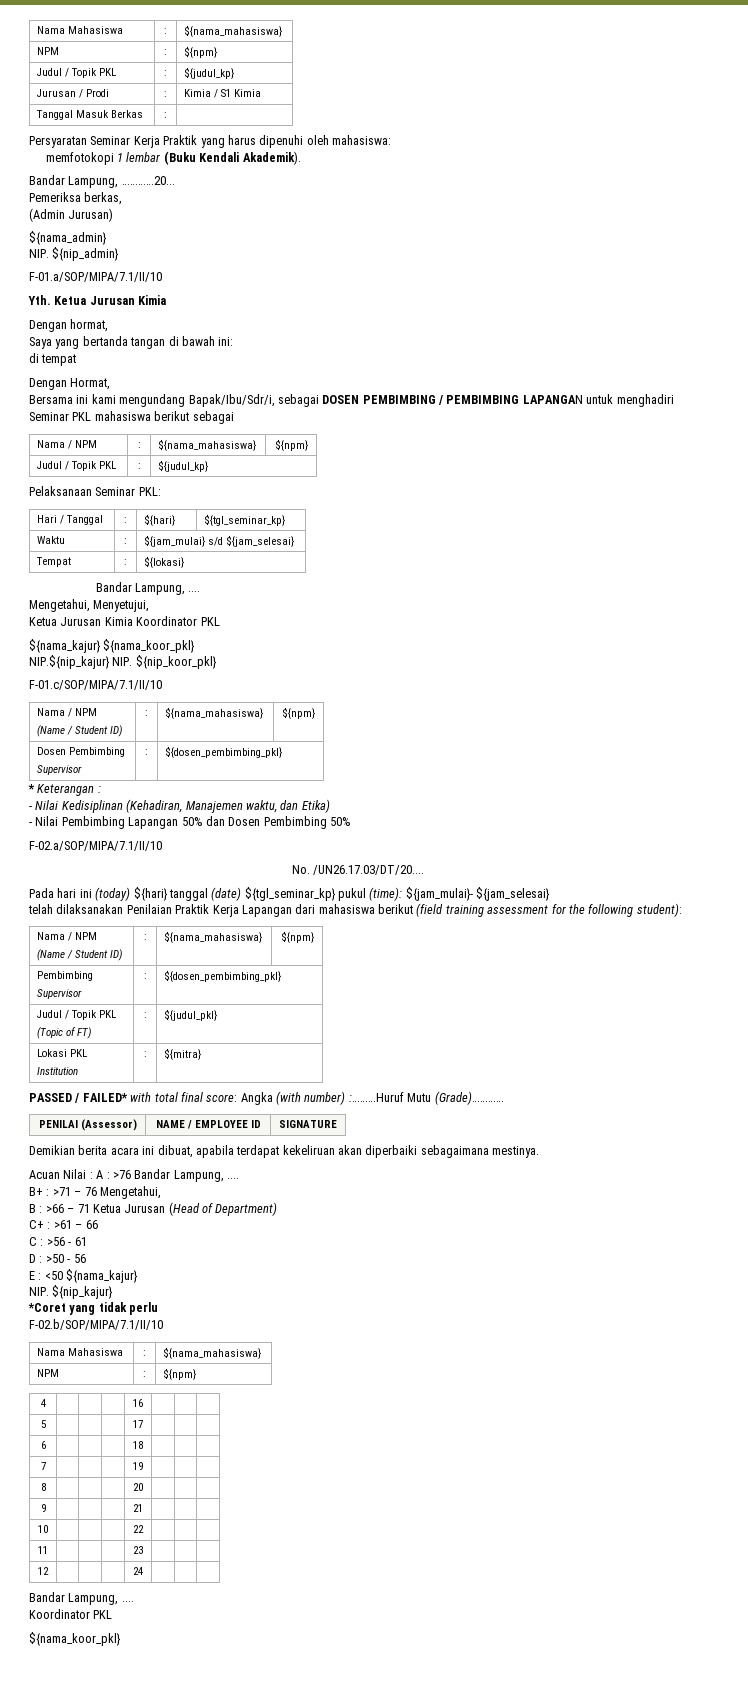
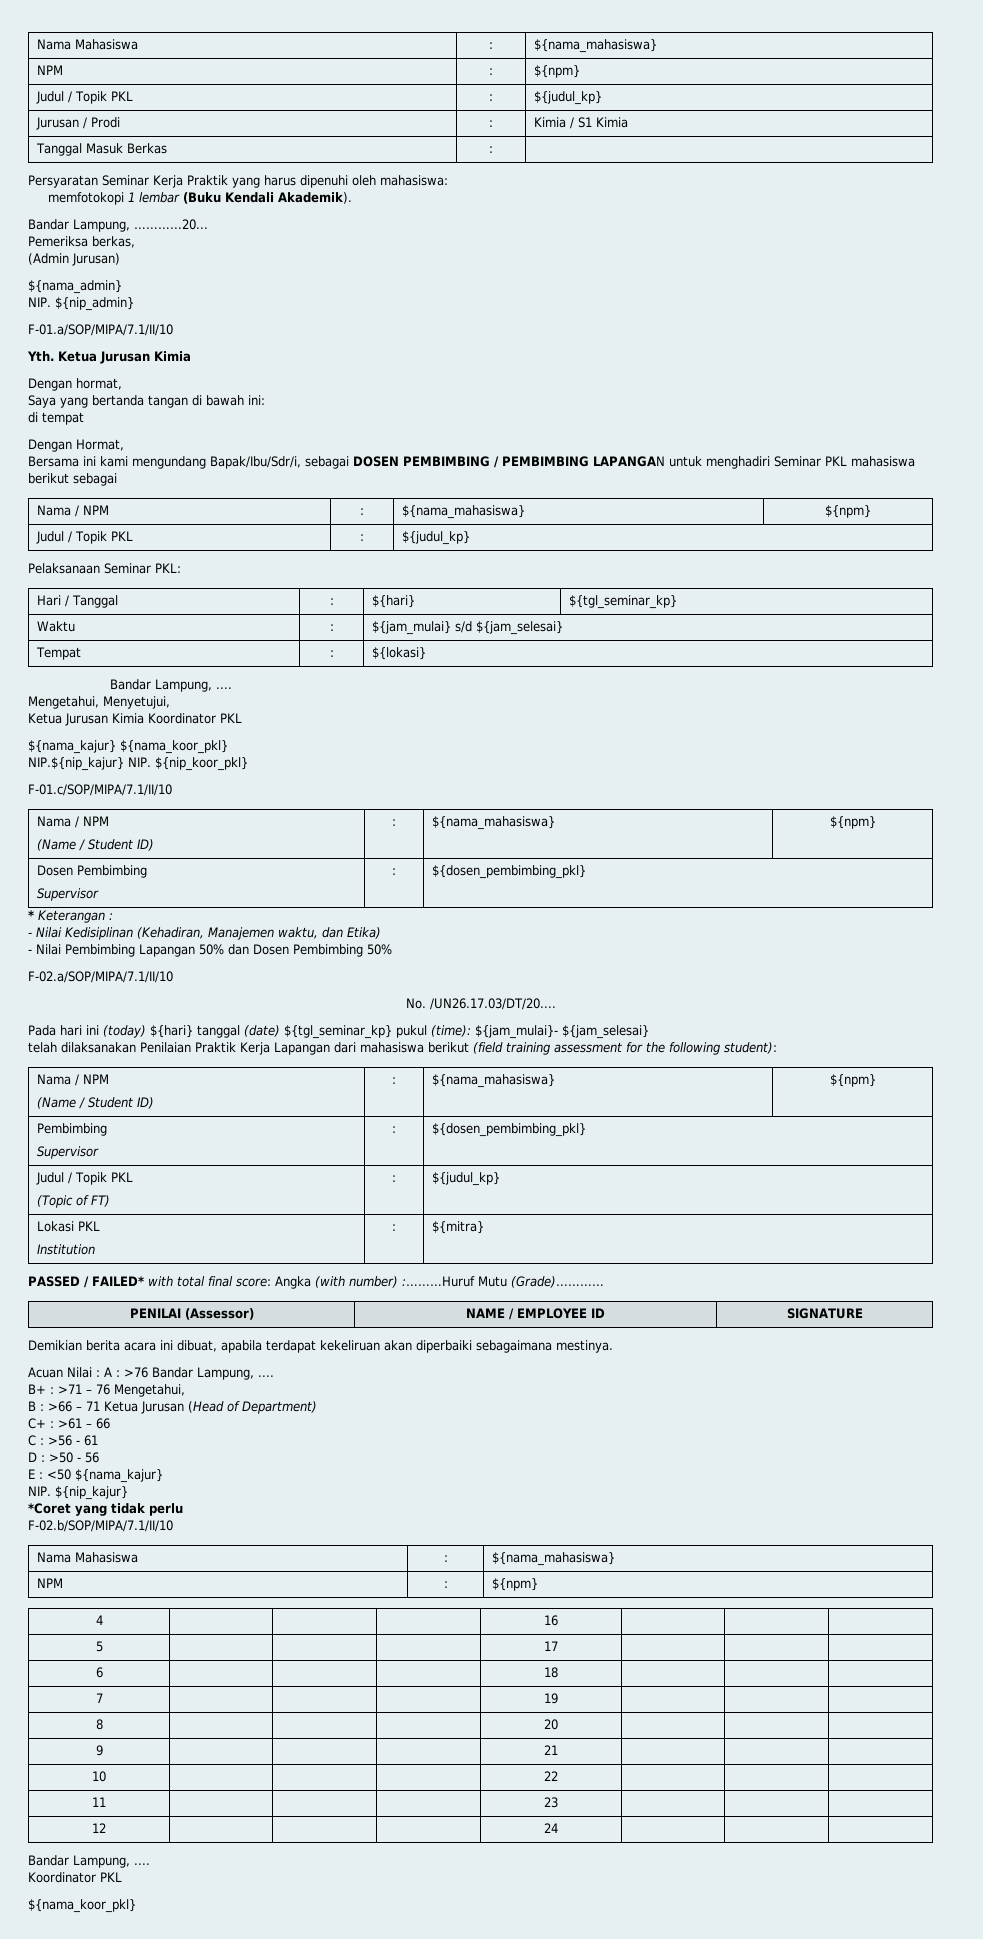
[164,1009,218,1021] ${judul_pkl} -> [431,1172,500,1186] ${judul_kp}

